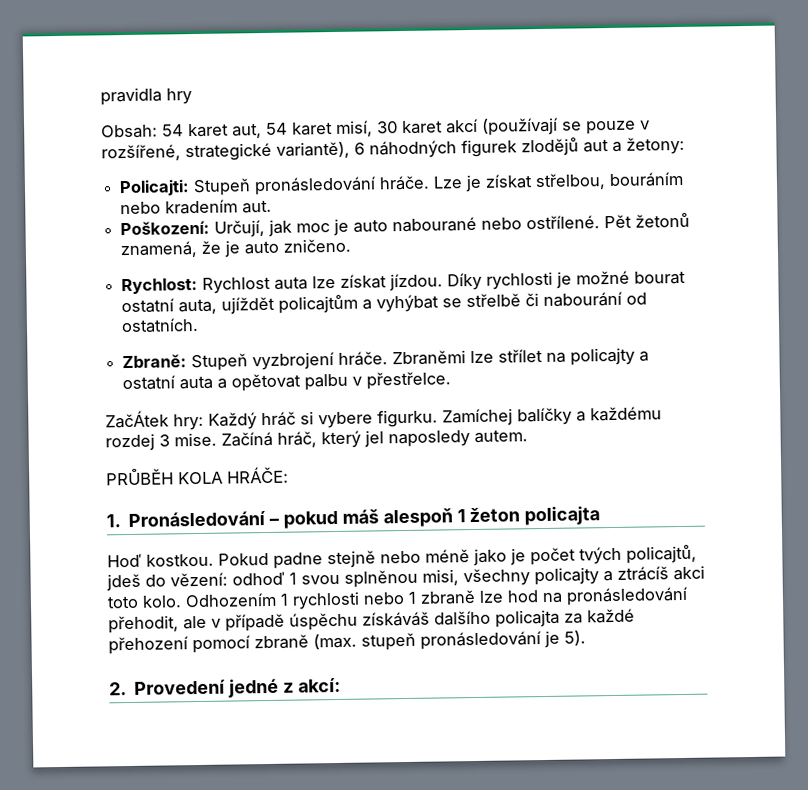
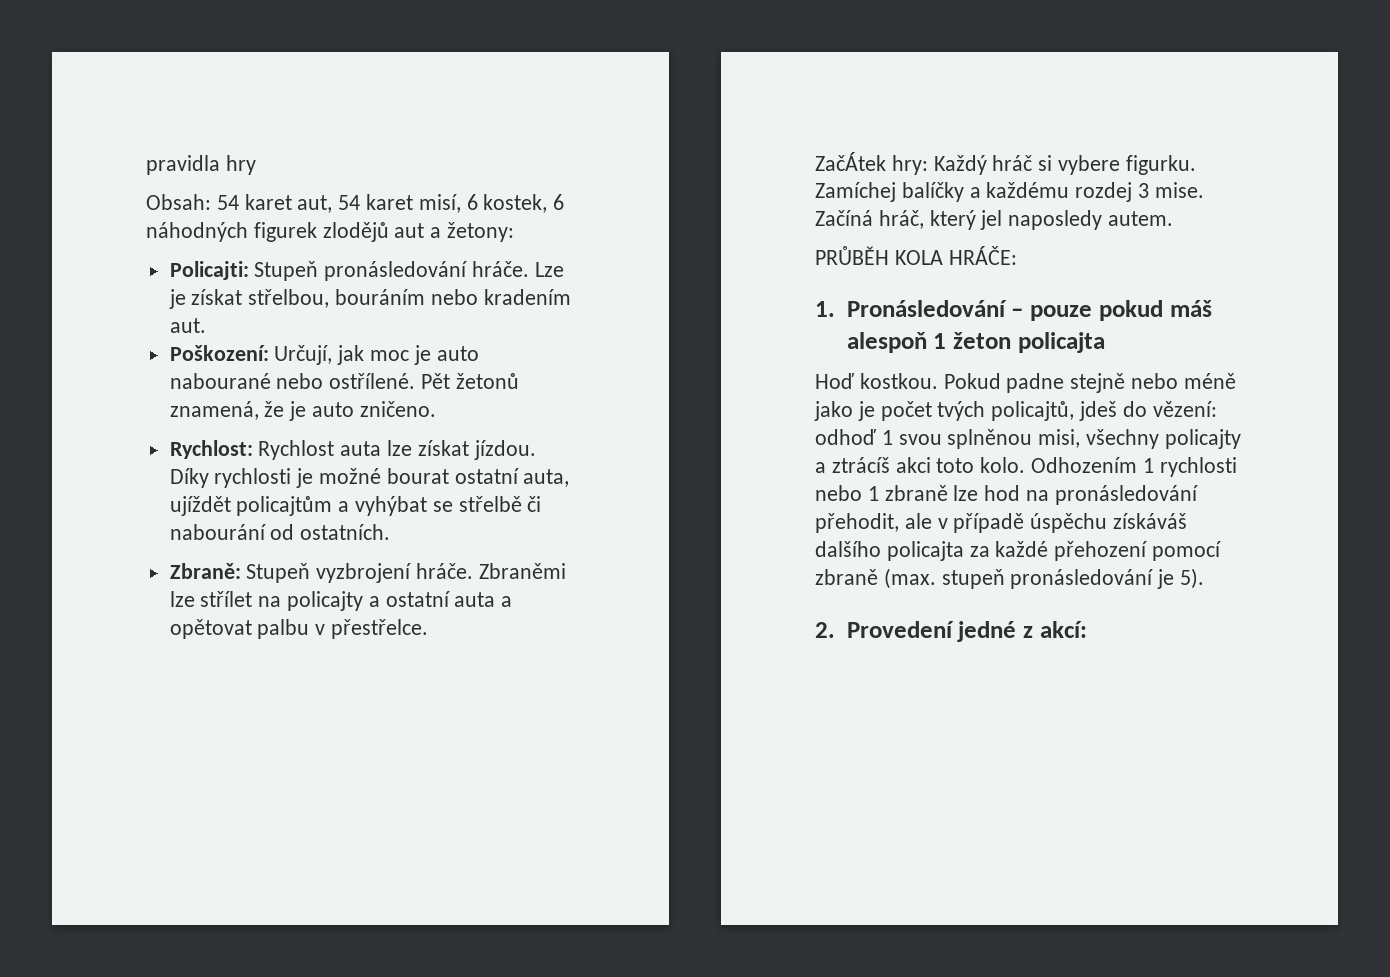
[377,117,650,136] [101,141,350,162] 30 karet akcí (používají se pouze v rozšířené, strategické variantě), -> [466,194,548,213] 6 kostek,
(280, 521) none -> [1030,305,1093,321] pouze

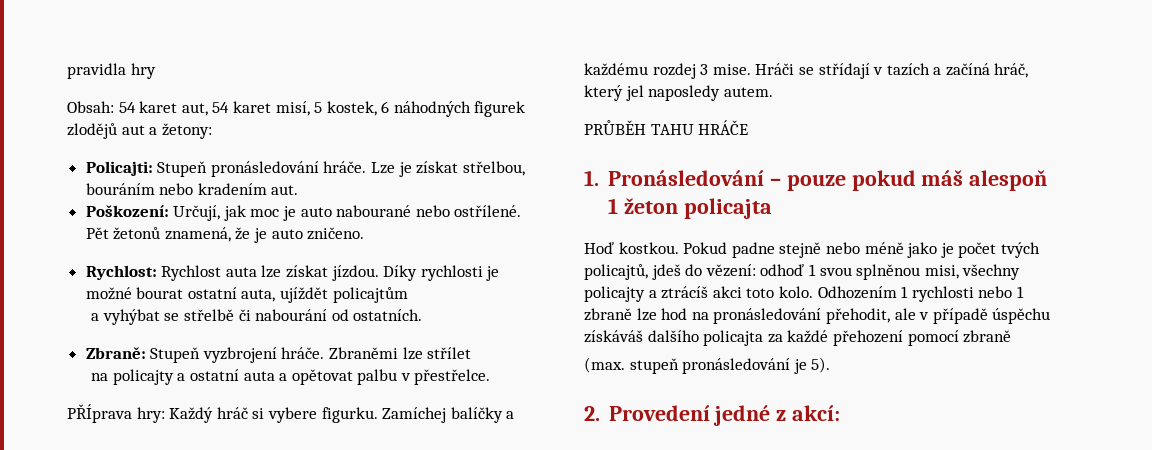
[466,194,478,210] 6 -> [314,102,323,113] 5
(333, 506) none -> (408, 295) //
(253, 599) none -> (472, 353) //
[815,152,886,171] ZačÁtek -> [67,404,132,423] PŘÍprava
[815,210,873,226] Začíná -> [755,63,990,79] Hráči se střídají v tazích a začíná
[894,246,1017,265] KOLA HRÁČE: -> [650,120,749,135] TAHU HRÁČE
(878, 577) none -> (1012, 336) //

